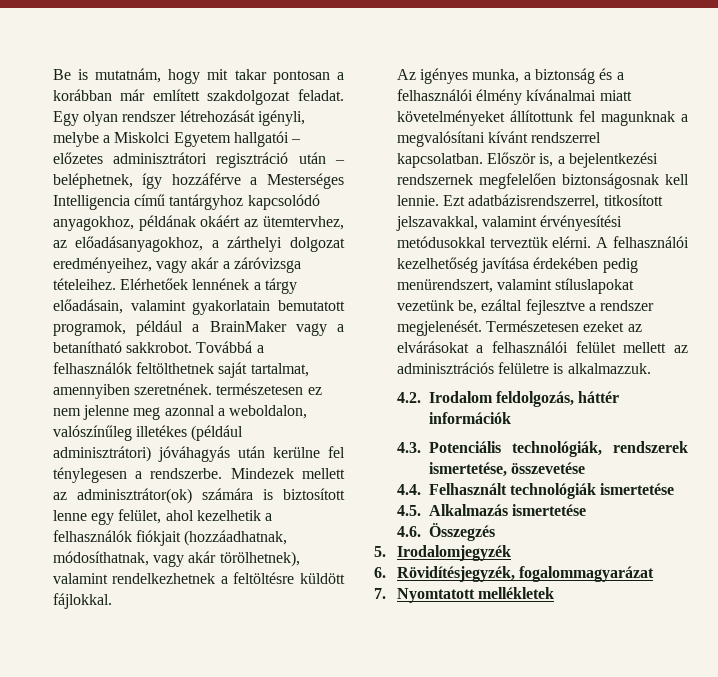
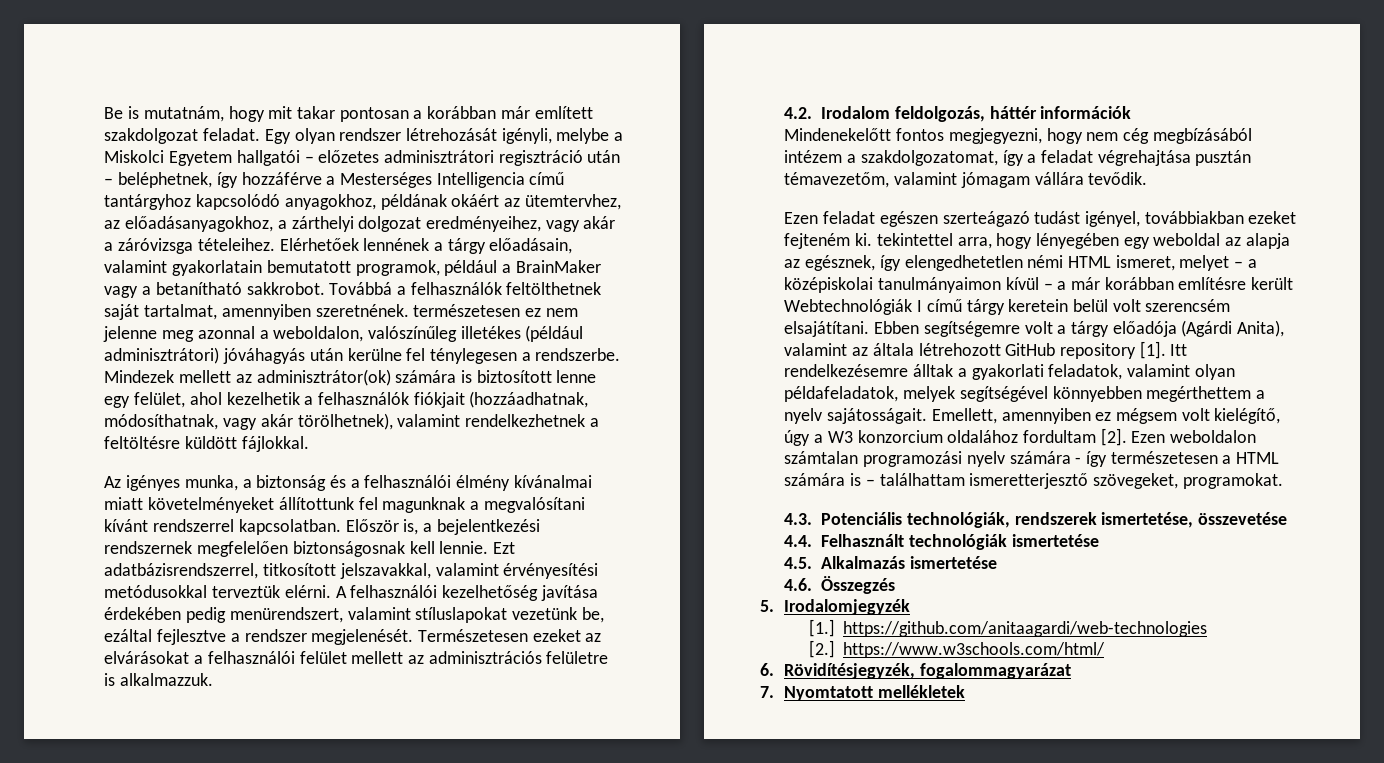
(511, 418) none -> [784,128,1252,144] [784,150,1252,166] [784,172,1148,188] [784,211,1297,227] [784,233,1290,249] [784,255,1257,271] [784,277,1294,293] [784,299,1231,315] [784,320,1285,337] [784,341,1188,359] [784,364,1235,380] [784,386,1265,402] [784,408,1281,424] [784,428,1257,446] [784,451,1280,467] [784,473,1283,489] // Mindenekelőtt fontos megjegyezni, hogy nem cég megbízásából intézem a szakdolgozatomat, így a feladat végrehajtása pusztán témavezetőm, valamint jómagam vállára tevődik. // Ezen feladat egészen szerteágazó tudást igényel, továbbiakban ezeket fejteném ki. tekintettel arra, hogy lényegében egy weboldal az alapja az egésznek, így elengedhetetlen némi HTML ismeret, melyet – a középiskolai tanulmányaimon kívül – a már korábban említésre került Webtechnológiák I című tárgy keretein belül volt szerencsém elsajátítani. Ebben segítségemre volt a tárgy előadója (Agárdi Anita), valamint az általa létrehozott GitHub repository [1]. Itt rendelkezésemre álltak a gyakorlati feladatok, valamint olyan példafeladatok, melyek segítségével könnyebben megérthettem a nyelv sajátosságait. Emellett, amennyiben ez mégsem volt kielégítő, úgy a W3 konzorcium oldalához fordultam [2]. Ezen weboldalon számtalan programozási nyelv számára - így természetesen a HTML számára is – találhattam ismeretterjesztő szövegeket, programokat.
(511, 553) none -> [808,619,1208,637] [808,640,1106,658] // [1.] https://github.com/anitaagardi/web-technologies // [2.] https://www.w3schools.com/html/

